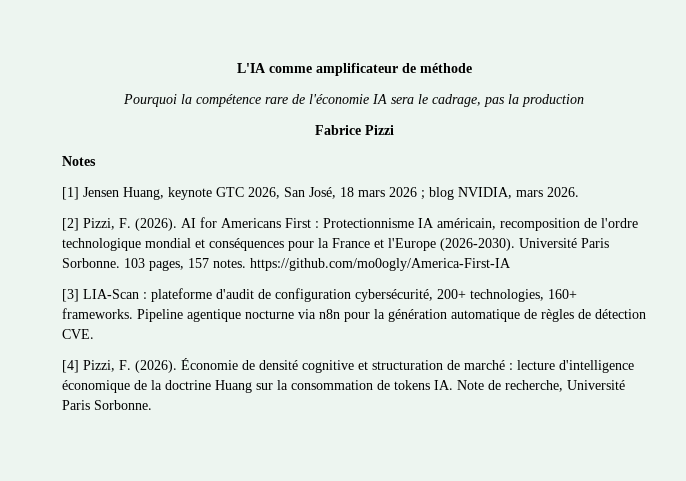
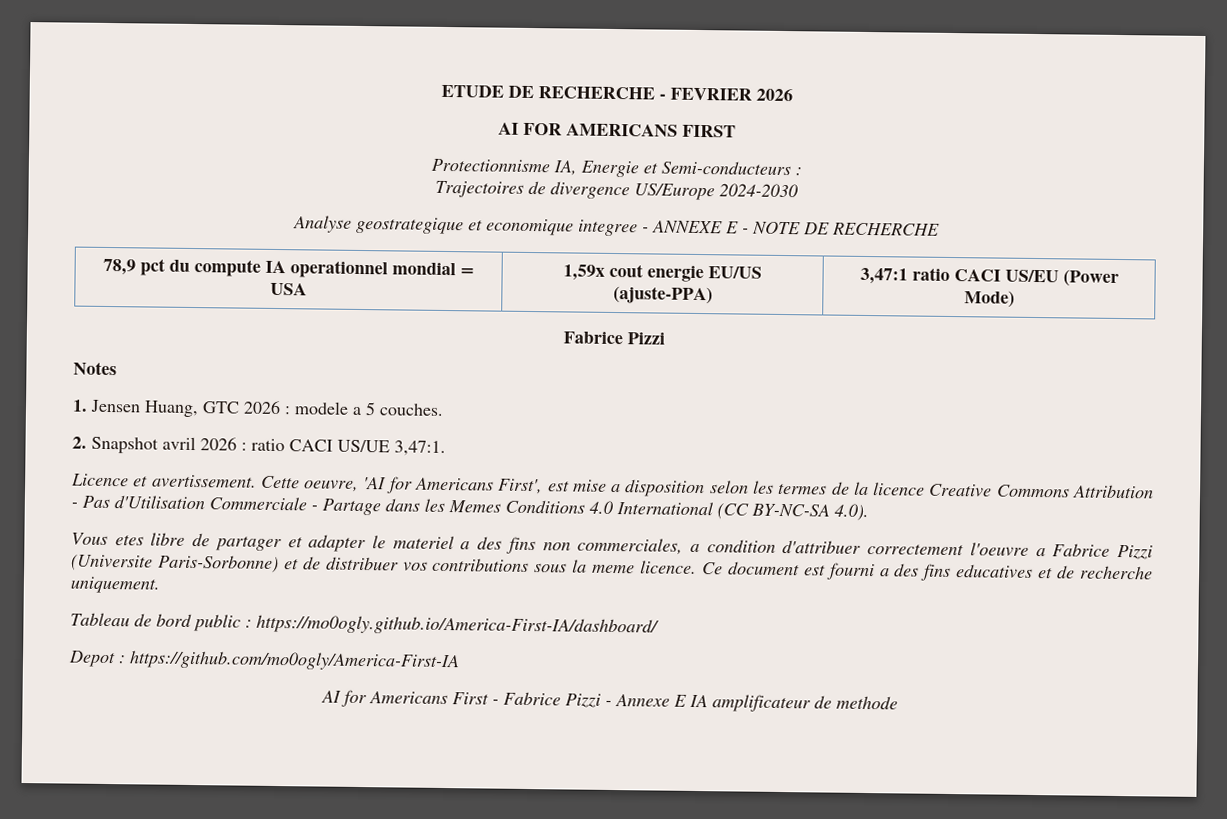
[236,63,472,76] [123,94,584,107] L'IA comme amplificateur de méthode // Pourquoi la compétence rare de l'économie IA sera le cadrage, pas la production -> [441,84,793,102] [498,122,736,138] [430,158,802,178] [434,180,798,201] [292,215,940,237] [102,258,475,279] [270,282,307,296] [563,263,762,283] [612,285,713,305] [859,267,1119,287] [963,290,1015,308] ETUDE DE RECHERCHE - FEVRIER 2026 // AI FOR AMERICANS FIRST // Protectionnisme IA, Energie et Semi-conducteurs : // Trajectoires de divergence US/Europe 2024-2030 // Analyse geostrategique et economique integree - ANNEXE E - NOTE DE RECHERCHE // 78,9 pct du compute IA operationnel mondial = USA | 1,59x cout energie EU/US (ajuste-PPA) | 3,47:1 ratio CACI US/EU (Power Mode)
[62,187,79,200] [1] -> [72,399,88,412] 1.
[168,187,579,200] [62,217,638,231] [62,238,609,251] [62,258,511,271] [62,288,577,302] [62,308,646,322] [62,329,94,339] [62,358,634,373] [62,380,625,393] [62,400,152,410] keynote GTC 2026, San José, 18 mars 2026 ; blog NVIDIA, mars 2026. // [2] Pizzi, F. (2026). AI for Americans First : Protectionnisme IA américain, recomposition de l'ordre technologique mondial et conséquences pour la France et l'Europe (2026-2030). Université Paris Sorbonne. 103 pages, 157 notes. https://github.com/mo0ogly/America-First-IA // [3] LIA-Scan : plateforme d'audit de configuration cybersécurité, 200+ technologies, 160+ frameworks. Pipeline agentique nocturne via n8n pour la génération automatique de règles de détection CVE. // [4] Pizzi, F. (2026). Économie de densité cognitive et structuration de marché : lecture d'intelligence économique de la doctrine Huang sur la consommation de tokens IA. Note de recherche, Université Paris Sorbonne. -> [202,400,444,416] [72,436,446,457] [71,473,1155,499] [71,495,869,522] [71,532,1153,560] [71,554,1154,582] [70,576,160,594] [70,612,659,637] [68,650,460,672] [321,689,898,713] GTC 2026 : modele a 5 couches. // 2. Snapshot avril 2026 : ratio CACI US/UE 3,47:1. // Licence et avertissement. Cette oeuvre, 'AI for Americans First', est mise a disposition selon les termes de la licence Creative Commons Attribution - Pas d'Utilisation Commerciale - Partage dans les Memes Conditions 4.0 International (CC BY-NC-SA 4.0). // Vous etes libre de partager et adapter le materiel a des fins non commerciales, a condition d'attribuer correctement l'oeuvre a Fabrice Pizzi (Universite Paris-Sorbonne) et de distribuer vos contributions sous la meme licence. Ce document est fourni a des fins educatives et de recherche uniquement. // Tableau de bord public : https://mo0ogly.github.io/America-First-IA/dashboard/ // Depot : https://github.com/mo0ogly/America-First-IA // AI for Americans First - Fabrice Pizzi - Annexe E IA amplificateur de methode

